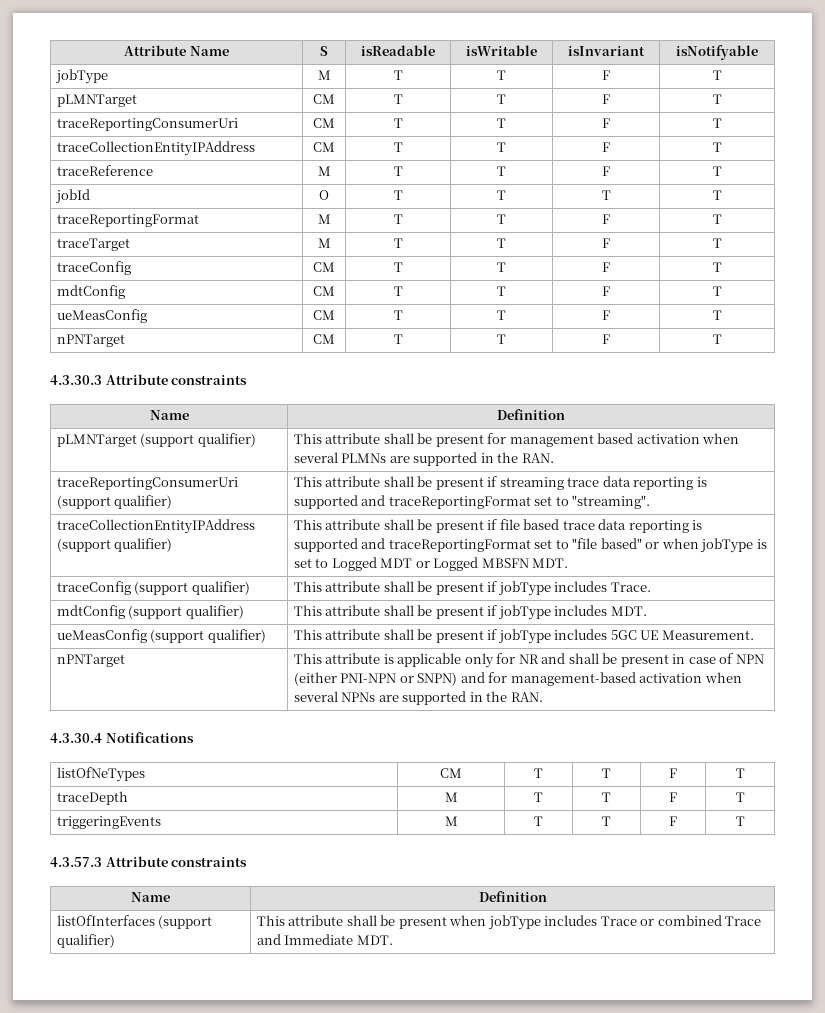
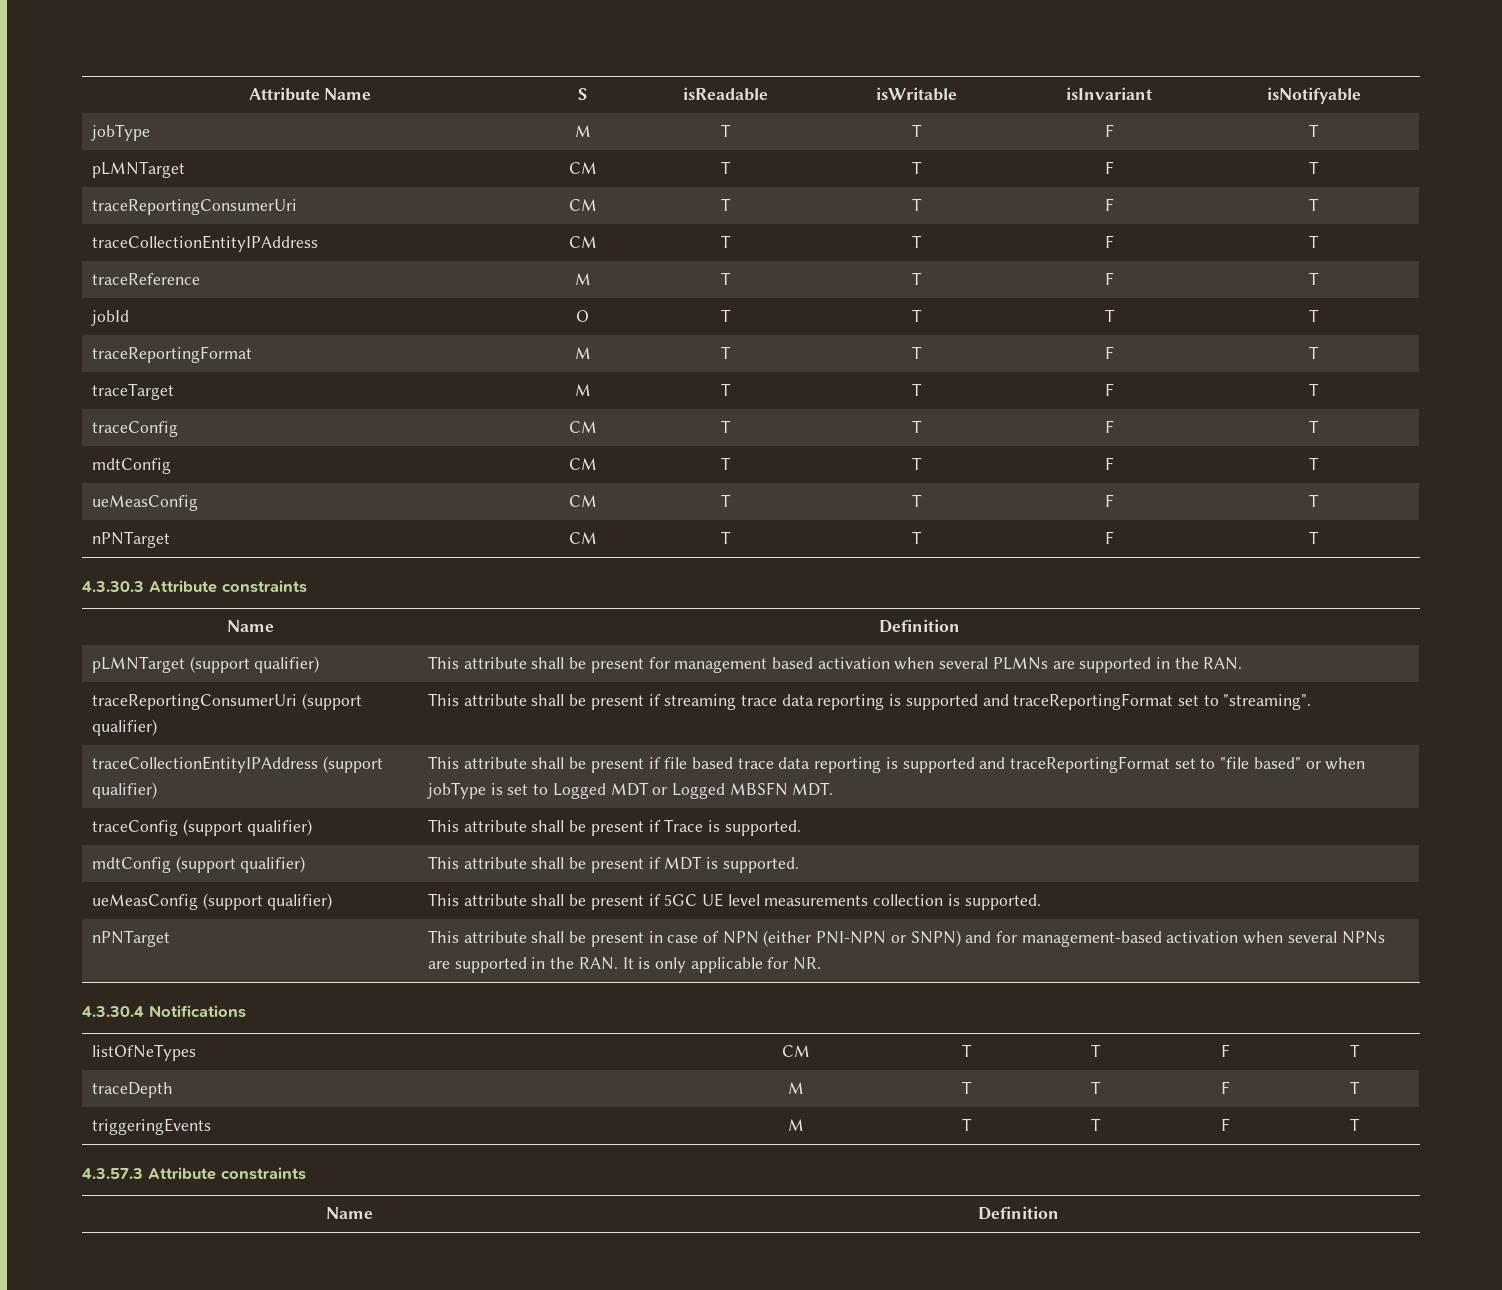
[497,581,651,596] jobType includes Trace. -> [664,819,801,836] Trace is supported.
[497,605,647,620] jobType includes MDT. -> [664,856,799,873] MDT is supported.
[497,629,754,644] [56,654,125,667] [293,653,566,668] jobType includes 5GC UE Measurement. // nPNTarget | This attribute is applicable only for NR and -> [664,893,1041,910] [91,930,170,947] [427,930,527,943] 5GC UE level measurements collection is supported. // nPNTarget | This attribute
(543, 697) none -> [622,957,822,973] It is only applicable for NR.
[56,915,213,929] [56,934,115,948] [256,915,762,930] [256,934,393,945] // listOfInterfaces (support qualifier) | This attribute shall be present when jobType includes Trace or combined Trace and Immediate MDT. -> (1059, 1213) none

